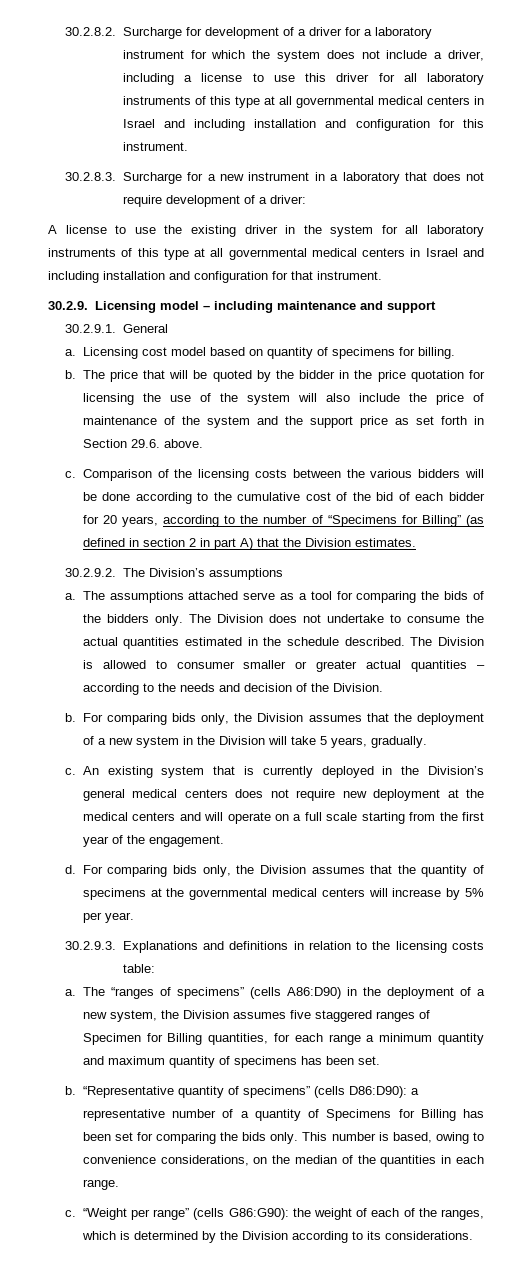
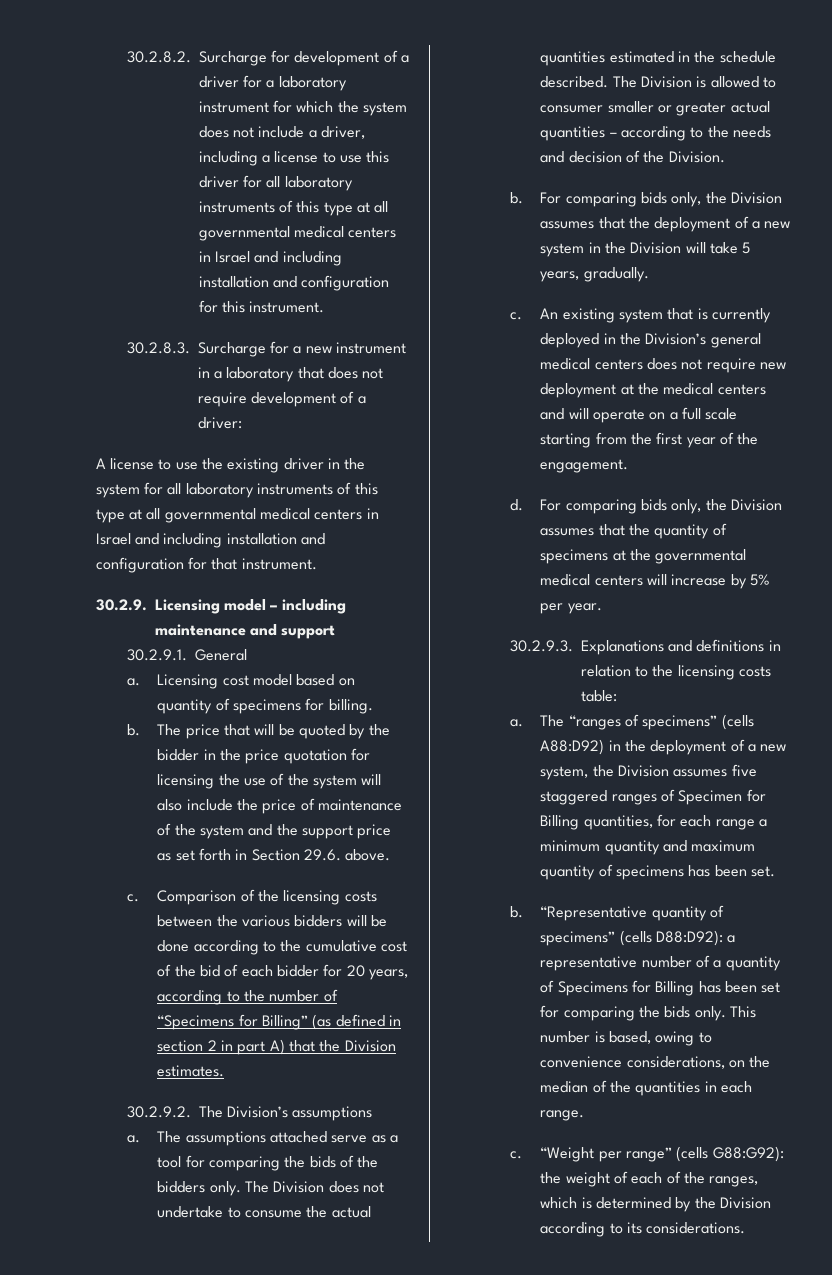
[286,987,341,999] A86:D90) -> [540,739,605,755] A88:D92)
[348,1086,407,1098] D86:D90): -> [656,930,724,946] D88:D92):
[228,1208,289,1220] G86:G90): -> [712,1146,784,1162] G88:G92):

